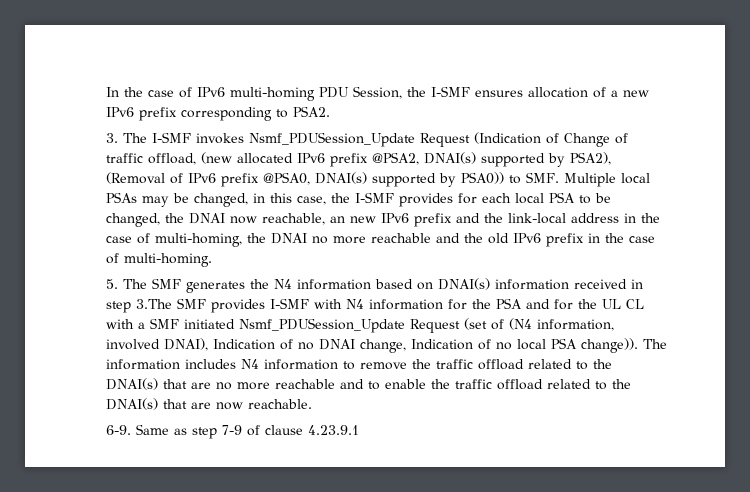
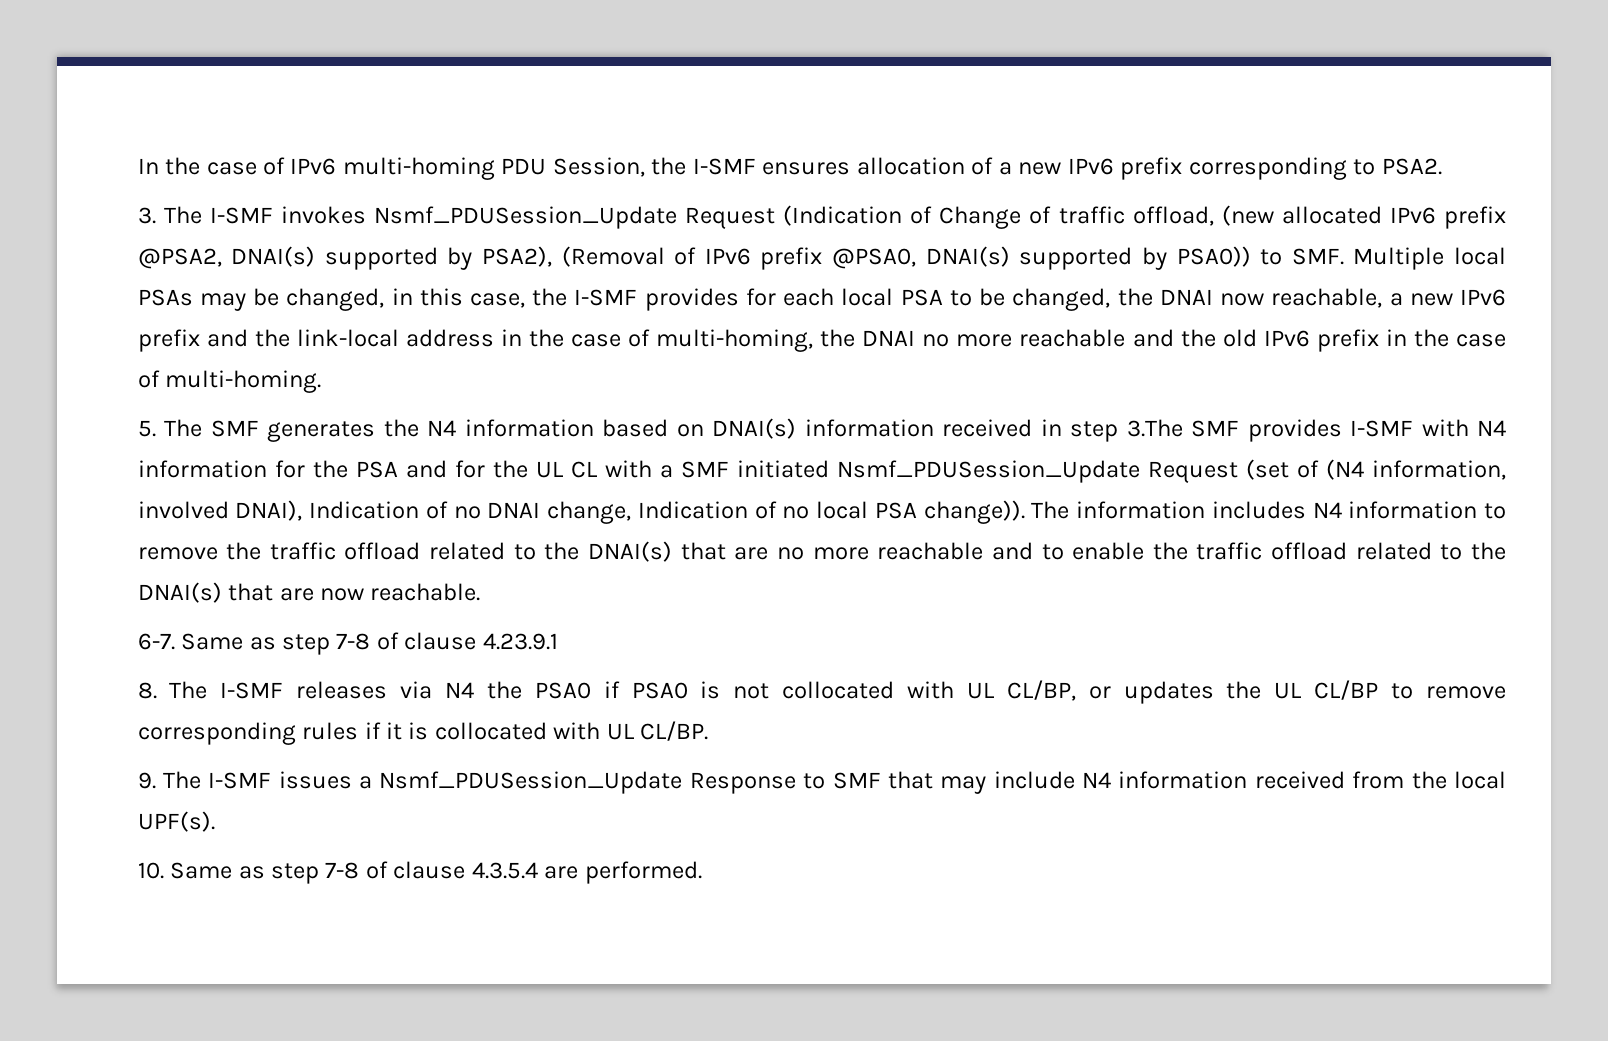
[329,216,345,223] an -> [1389,293,1403,306] a
[105,424,242,439] 6-9. Same as step 7-9 -> [137,633,371,655] 6-7. Same as step 7-8
(359, 430) none -> [137,680,1506,704] [137,721,709,745] [137,771,1506,794] [137,811,215,832] [137,861,702,884] // 8. The I-SMF releases via N4 the PSA0 if PSA0 is not collocated with UL CL/BP, or updates the UL CL/BP to remove corresponding rules if it is collocated with UL CL/BP. // 9. The I-SMF issues a Nsmf_PDUSession_Update Response to SMF that may include N4 information received from the local UPF(s). // 10. Same as step 7-8 of clause 4.3.5.4 are performed.

